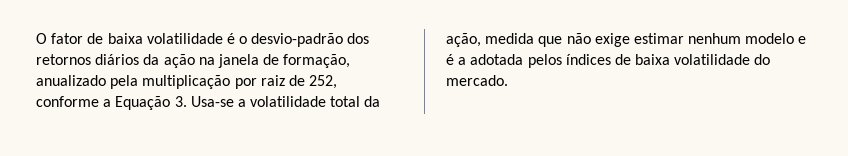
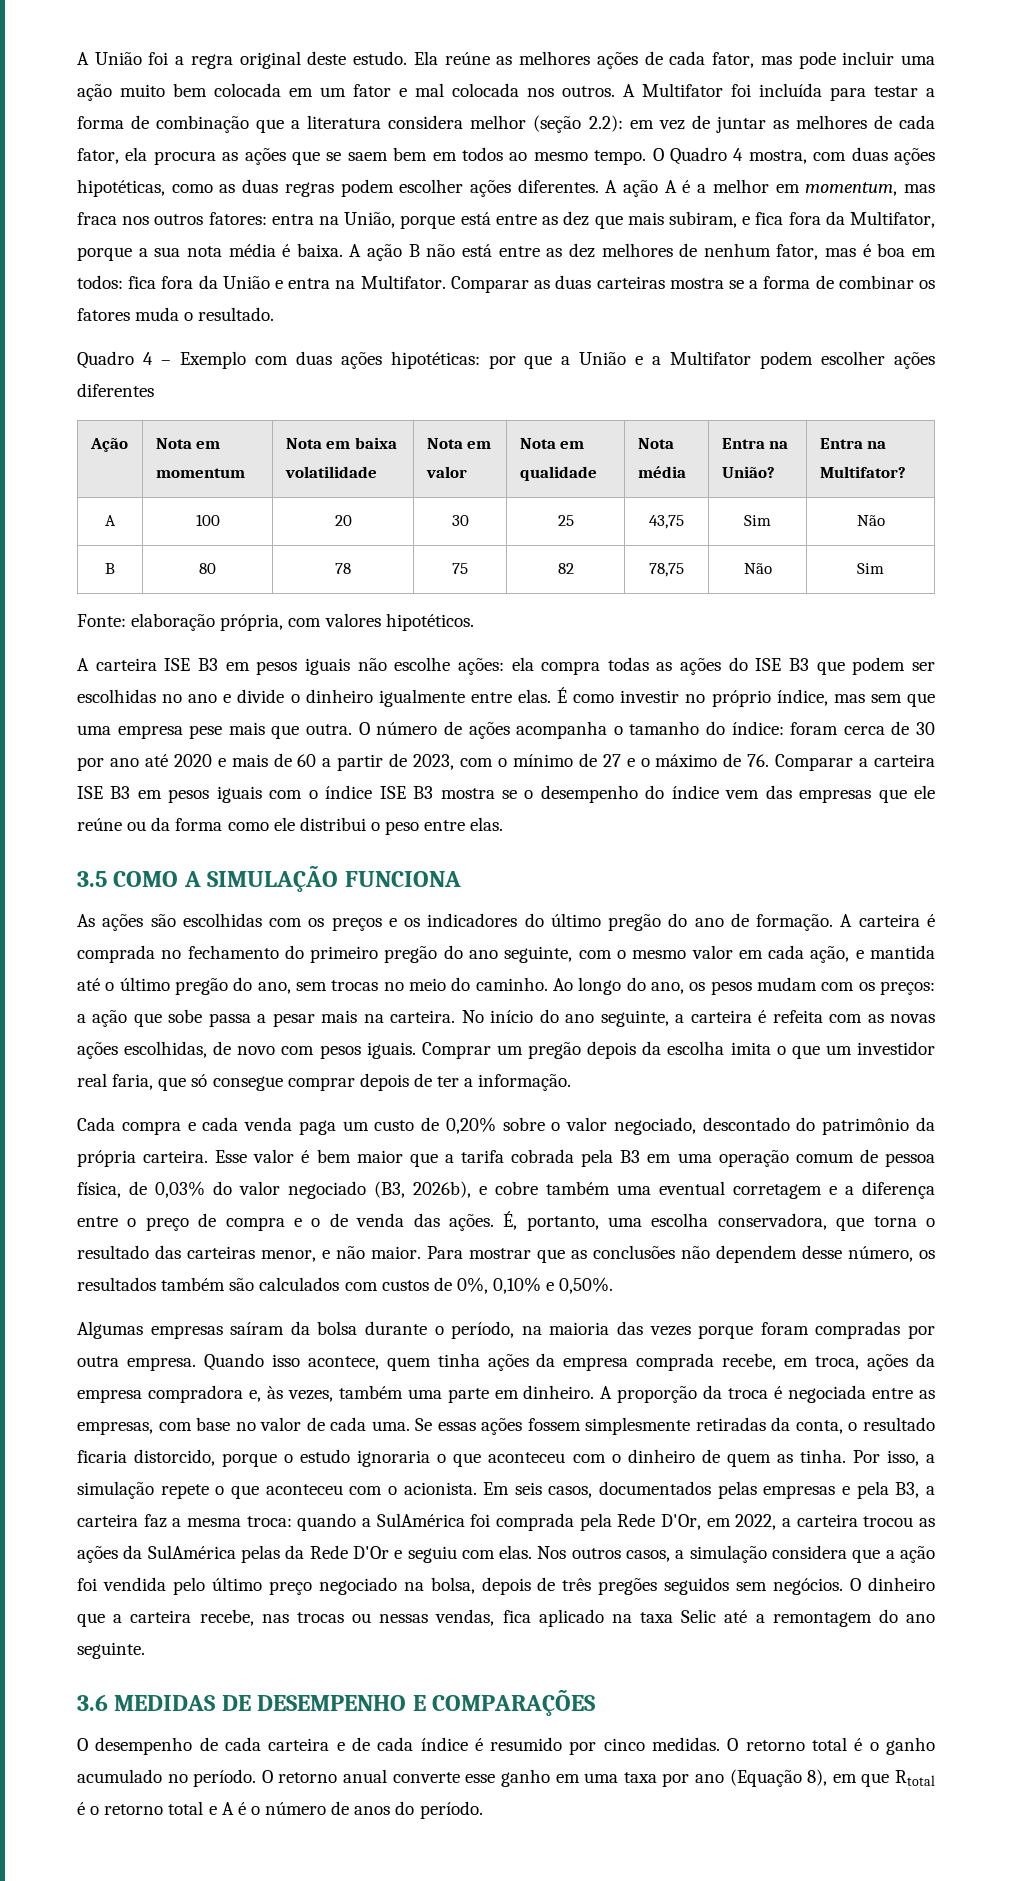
[36,33,370,47] [36,54,351,68] [36,75,338,89] [36,96,381,110] [446,33,807,47] [446,54,771,68] [446,75,508,86] O fator de baixa volatilidade é o desvio-padrão dos retornos diários da ação na janela de formação, anualizado pela multiplicação por raiz de 252, conforme a Equação 3. Usa-se a volatilidade total da ação, medida que não exige estimar nenhum modelo e é a adotada pelos índices de baixa volatilidade do mercado. -> [77,51,935,69] [77,83,935,101] [77,115,935,133] [77,147,935,165] [77,179,936,197] [77,211,936,229] [77,243,936,261] [77,275,936,293] [77,307,275,321] [77,351,936,369] [77,383,154,397] [89,438,128,452] [155,438,221,449] [155,468,245,478] [285,437,397,449] [284,466,377,478] [426,438,492,449] [425,466,467,478] [519,438,585,449] [519,466,597,481] [637,438,674,449] [637,466,686,478] [721,438,789,449] [721,466,775,478] [819,438,887,449] [819,466,906,478] [105,515,116,526] [195,514,220,526] [334,515,352,526] [451,515,469,526] [557,515,574,526] [649,515,684,529] [744,515,771,526] [856,515,885,526] [105,563,115,574] [199,563,216,574] [335,563,351,574] [452,563,468,574] [557,563,574,574] [649,563,684,577] [743,563,772,574] [857,563,884,574] [77,613,474,631] [77,657,935,675] [77,687,935,707] [77,721,935,739] [77,753,935,771] [77,785,936,803] [77,817,504,835] [77,865,461,892] [77,913,936,931] [77,945,935,963] [77,977,936,995] [77,1009,936,1027] [77,1041,936,1059] [77,1073,572,1091] [77,1117,935,1135] [77,1149,935,1167] [77,1181,935,1199] [77,1211,936,1231] [77,1245,935,1263] [77,1277,614,1294] [77,1321,936,1339] [77,1353,935,1371] [77,1385,936,1403] [77,1417,935,1435] [77,1449,935,1467] [77,1481,935,1499] [77,1513,935,1531] [77,1545,935,1563] [77,1577,935,1595] [77,1609,935,1627] [77,1642,145,1659] [77,1689,596,1716] [77,1737,935,1755] [77,1769,935,1787] [77,1801,483,1819] A União foi a regra original deste estudo. Ela reúne as melhores ações de cada fator, mas pode incluir uma ação muito bem colocada em um fator e mal colocada nos outros. A Multifator foi incluída para testar a forma de combinação que a literatura considera melhor (seção 2.2): em vez de juntar as melhores de cada fator, ela procura as ações que se saem bem em todos ao mesmo tempo. O Quadro 4 mostra, com duas ações hipotéticas, como as duas regras podem escolher ações diferentes. A ação A é a melhor em momentum, mas fraca nos outros fatores: entra na União, porque está entre as dez que mais subiram, e fica fora da Multifator, porque a sua nota média é baixa. A ação B não está entre as dez melhores de nenhum fator, mas é boa em todos: fica fora da União e entra na Multifator. Comparar as duas carteiras mostra se a forma de combinar os fatores muda o resultado. // Quadro 4 – Exemplo com duas ações hipotéticas: por que a União e a Multifator podem escolher ações diferentes // Ação | Nota em momentum | Nota em baixa volatilidade | Nota em valor | Nota em qualidade | Nota média | Entra na União? | Entra na Multifator? // A | 100 | 20 | 30 | 25 | 43,75 | Sim | Não // B | 80 | 78 | 75 | 82 | 78,75 | Não | Sim // Fonte: elaboração própria, com valores hipotéticos. // A carteira ISE B3 em pesos iguais não escolhe ações: ela compra todas as ações do ISE B3 que podem ser escolhidas no ano e divide o dinheiro igualmente entre elas. É como investir no próprio índice, mas sem que uma empresa pese mais que outra. O número de ações acompanha o tamanho do índice: foram cerca de 30 por ano até 2020 e mais de 60 a partir de 2023, com o mínimo de 27 e o máximo de 76. Comparar a carteira ISE B3 em pesos iguais com o índice ISE B3 mostra se o desempenho do índice vem das empresas que ele reúne ou da forma como ele distribui o peso entre elas. // 3.5 COMO A SIMULAÇÃO FUNCIONA // As ações são escolhidas com os preços e os indicadores do último pregão do ano de formação. A carteira é comprada no fechamento do primeiro pregão do ano seguinte, com o mesmo valor em cada ação, e mantida até o último pregão do ano, sem trocas no meio do caminho. Ao longo do ano, os pesos mudam com os preços: a ação que sobe passa a pesar mais na carteira. No início do ano seguinte, a carteira é refeita com as novas ações escolhidas, de novo com pesos iguais. Comprar um pregão depois da escolha imita o que um investidor real faria, que só consegue comprar depois de ter a informação. // Cada compra e cada venda paga um custo de 0,20% sobre o valor negociado, descontado do patrimônio da própria carteira. Esse valor é bem maior que a tarifa cobrada pela B3 em uma operação comum de pessoa física, de 0,03% do valor negociado (B3, 2026b), e cobre também uma eventual corretagem e a diferença entre o preço de compra e o de venda das ações. É, portanto, uma escolha conservadora, que torna o resultado das carteiras menor, e não maior. Para mostrar que as conclusões não dependem desse número, os resultados também são calculados com custos de 0%, 0,10% e 0,50%. // Algumas empresas saíram da bolsa durante o período, na maioria das vezes porque foram compradas por outra empresa. Quando isso acontece, quem tinha ações da empresa comprada recebe, em troca, ações da empresa compradora e, às vezes, também uma parte em dinheiro. A proporção da troca é negociada entre as empresas, com base no valor de cada uma. Se essas ações fossem simplesmente retiradas da conta, o resultado ficaria distorcido, porque o estudo ignoraria o que aconteceu com o dinheiro de quem as tinha. Por isso, a simulação repete o que aconteceu com o acionista. Em seis casos, documentados pelas empresas e pela B3, a carteira faz a mesma troca: quando a SulAmérica foi comprada pela Rede D'Or, em 2022, a carteira trocou as ações da SulAmérica pelas da Rede D'Or e seguiu com elas. Nos outros casos, a simulação considera que a ação foi vendida pelo último preço negociado na bolsa, depois de três pregões seguidos sem negócios. O dinheiro que a carteira recebe, nas trocas ou nessas vendas, fica aplicado na taxa Selic até a remontagem do ano seguinte. // 3.6 MEDIDAS DE DESEMPENHO E COMPARAÇÕES // O desempenho de cada carteira e de cada índice é resumido por cinco medidas. O retorno total é o ganho acumulado no período. O retorno anual converte esse ganho em uma taxa por ano (Equação 8), em que Rtotal é o retorno total e A é o número de anos do período.

